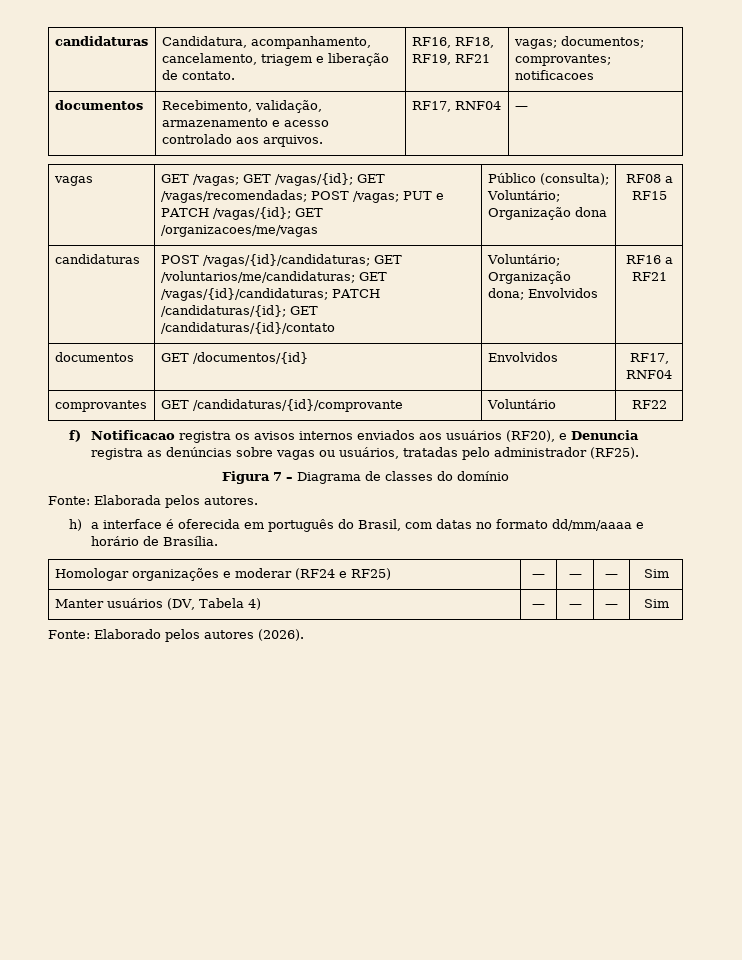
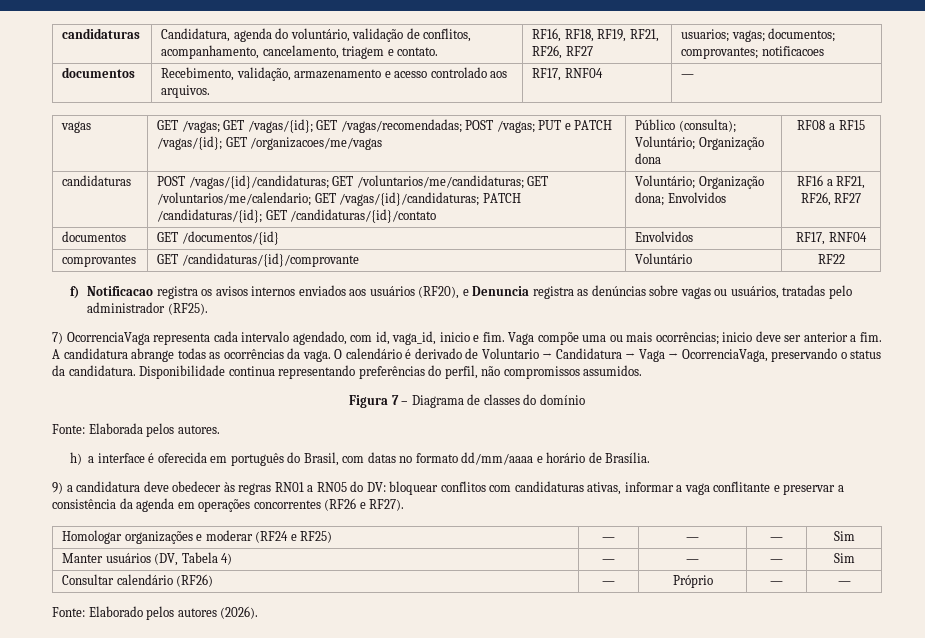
(247, 42) none -> [233,28,472,42] agenda do voluntário, validação de conflitos,
[327,53,389,66] [161,70,178,80] liberação de -> (394, 52) none
[454,54,490,63] RF21 | -> [629,29,659,42] [532,45,593,59] [681,29,730,42] RF21, RF26, RF27 | usuarios;
(387, 276) none -> [157,192,336,206] /voluntarios/me/calendario; GET
[631,272,667,281] RF21 -> [836,176,866,189] [800,192,862,206] RF21, RF26, RF27
(639, 453) none -> [52,331,882,345] [52,348,882,362] [52,365,643,379] // 7) OcorrenciaVaga representa cada intervalo agendado, com id, vaga_id, inicio e fim. Vaga compõe uma ou mais ocorrências; inicio deve ser anterior a fim. A candidatura abrange todas as ocorrências da vaga. O calendário é derivado de Voluntario → Candidatura → Vaga → OcorrenciaVaga, preservando o status da candidatura. Disponibilidade continua representando preferências do perfil, não compromissos assumidos.
(218, 541) none -> [52,481,844,495] [52,498,405,512] // 9) a candidatura deve obedecer às regras RN01 a RN05 do DV: bloquear conflitos com candidaturas ativas, informar a vaga conflitante e preservar a consistência da agenda em operações concorrentes (RF26 e RF27).
(669, 603) none -> [62,574,214,587] [602,581,615,585] [672,575,713,588] [770,581,783,585] [837,581,851,585] // Consultar calendário (RF26) | — | Próprio | — | —

